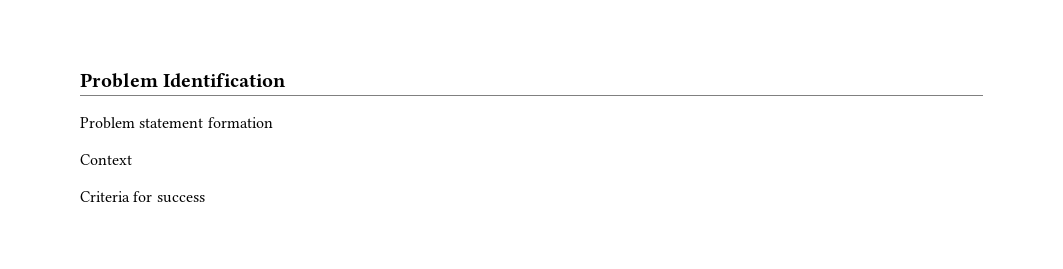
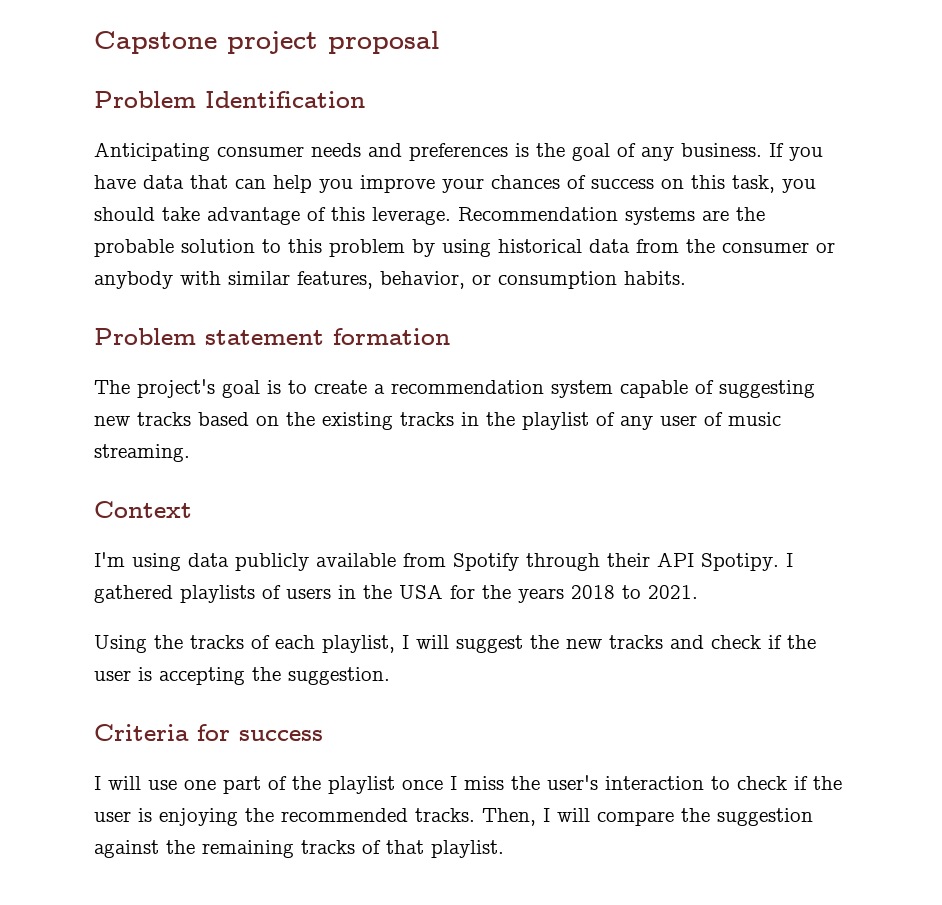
(80, 80) none -> [94,31,439,54] Capstone project proposal //
[80,117,273,129] [80,154,132,165] [80,191,205,203] Problem statement formation // Context // Criteria for success -> [94,142,823,161] [94,175,816,193] [94,207,765,225] [94,239,835,257] [94,271,686,289] [94,328,450,345] [94,379,815,398] [94,412,781,430] [94,444,190,462] [94,501,192,518] [94,552,793,571] [94,584,698,603] [94,635,816,653] [94,667,390,685] [94,724,323,741] [94,775,842,794] [94,808,813,826] [94,840,504,858] Anticipating consumer needs and preferences is the goal of any business. If you have data that can help you improve your chances of success on this task, you should take advantage of this leverage. Recommendation systems are the probable solution to this problem by using historical data from the consumer or anybody with similar features, behavior, or consumption habits. // Problem statement formation // The project's goal is to create a recommendation system capable of suggesting new tracks based on the existing tracks in the playlist of any user of music streaming. // Context // I'm using data publicly available from Spotify through their API Spotipy. I gathered playlists of users in the USA for the years 2018 to 2021. // Using the tracks of each playlist, I will suggest the new tracks and check if the user is accepting the suggestion. // Criteria for success // I will use one part of the playlist once I miss the user's interaction to check if the user is enjoying the recommended tracks. Then, I will compare the suggestion against the remaining tracks of that playlist.

